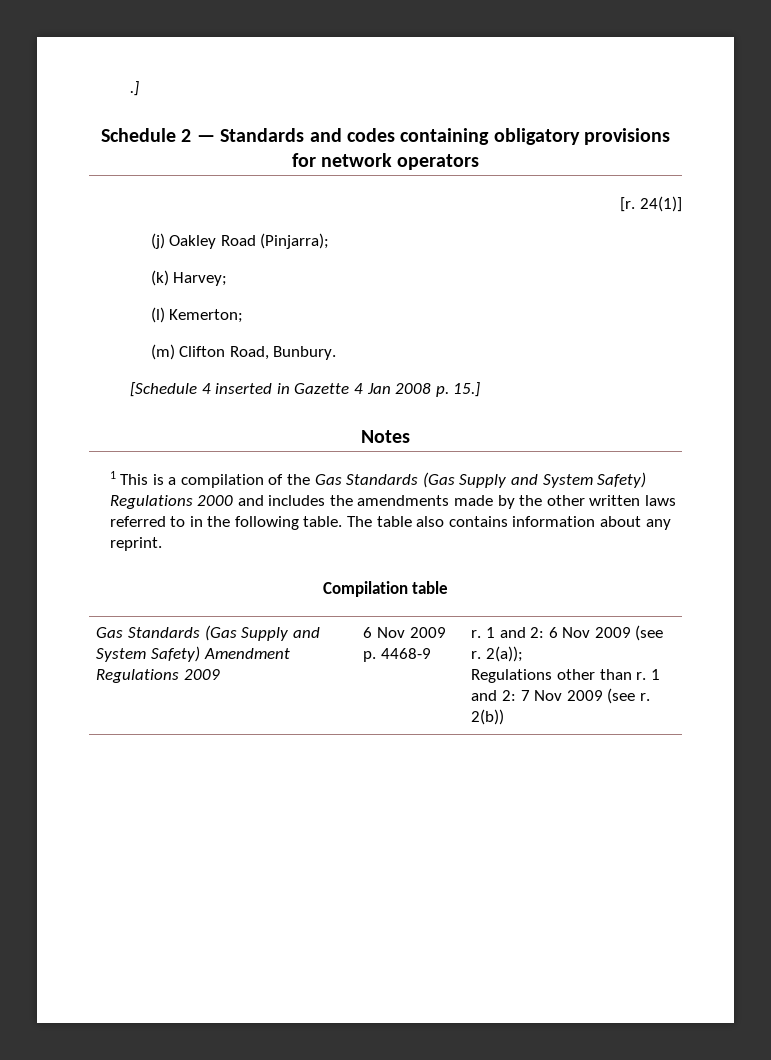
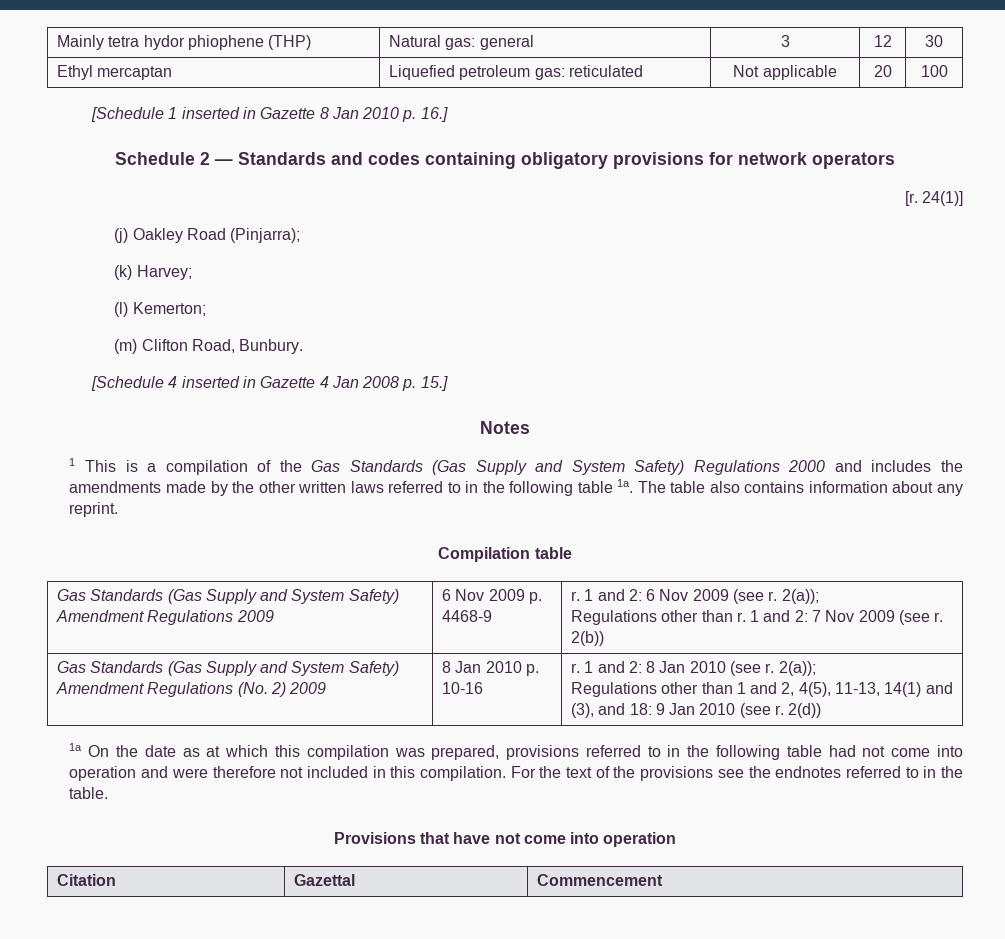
[129,81,139,96] .] -> [56,35,312,50] [388,35,534,50] [780,35,790,47] [873,35,892,47] [925,35,943,47] [56,65,173,80] [388,65,643,80] [733,65,837,80] [873,65,892,77] [920,65,948,77] [90,107,448,122] Mainly tetra hydor phiophene (THP) | Natural gas: general | 3 | 12 | 30 // Ethyl mercaptan | Liquefied petroleum gas: reticulated | Not applicable | 20 | 100 // [Schedule 1 inserted in Gazette 8 Jan 2010 p. 16.]
[303,516,343,527] table. -> [577,479,634,493] table 1a.
(505, 717) none -> [56,661,399,676] [55,682,327,697] [441,661,539,676] [441,682,483,694] [570,661,816,676] [570,682,953,697] [570,703,822,718] [69,743,964,760] [69,766,964,781] [69,787,109,799] [333,832,677,847] [56,874,116,886] [293,874,355,886] [536,874,663,886] // Gas Standards (Gas Supply and System Safety) Amendment Regulations (No. 2) 2009 | 8 Jan 2010 p. 10-16 | r. 1 and 2: 8 Jan 2010 (see r. 2(a)); // Regulations other than 1 and 2, 4(5), 11-13, 14(1) and (3), and 18: 9 Jan 2010 (see r. 2(d)) // 1a On the date as at which this compilation was prepared, provisions referred to in the following table had not come into operation and were therefore not included in this compilation. For the text of the provisions see the endnotes referred to in the table. // Provisions that have not come into operation // Citation | Gazettal | Commencement

